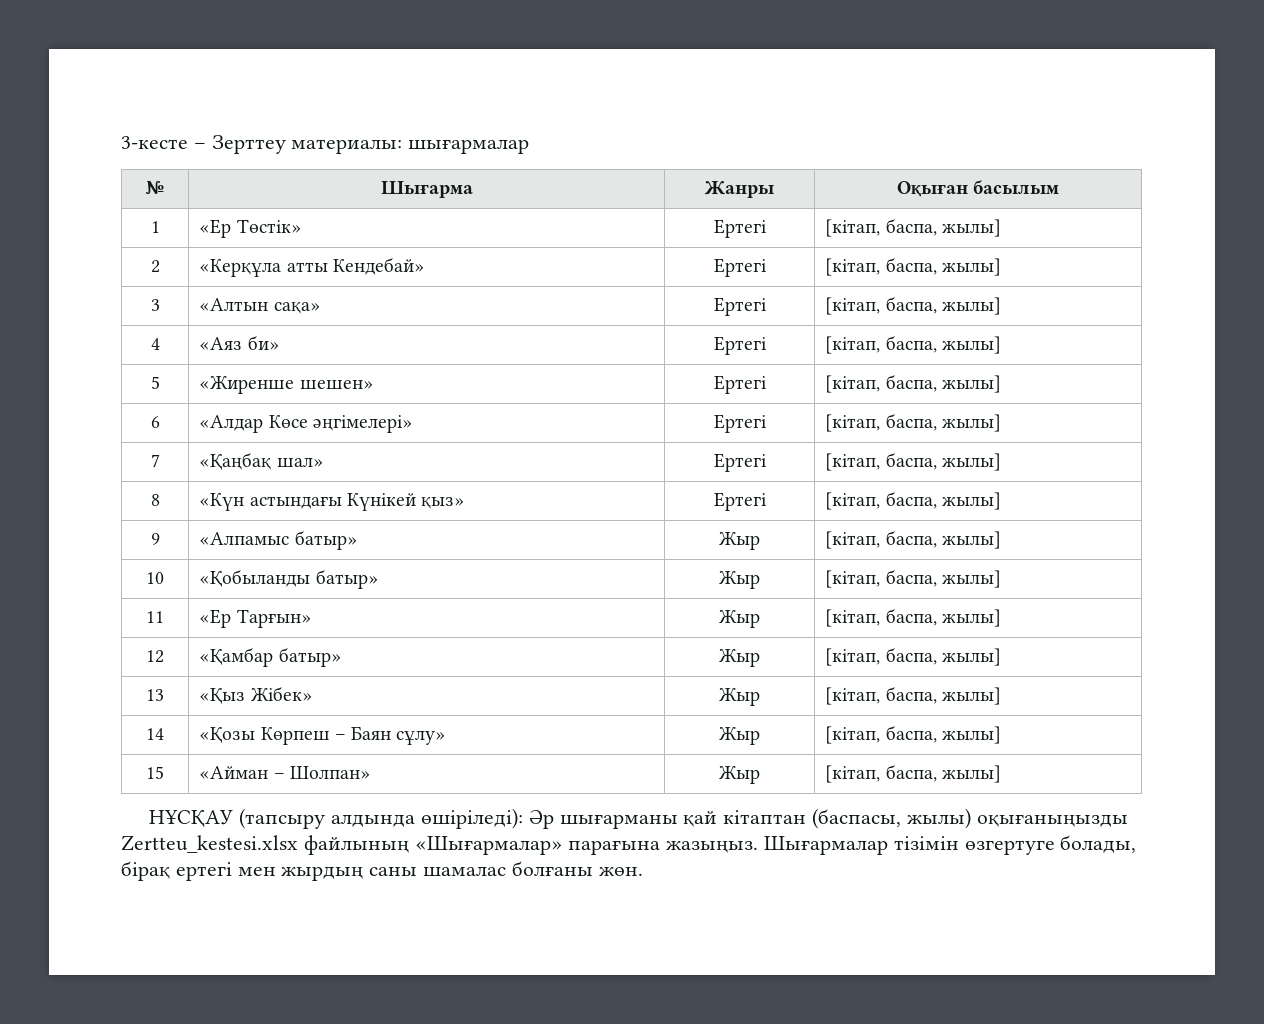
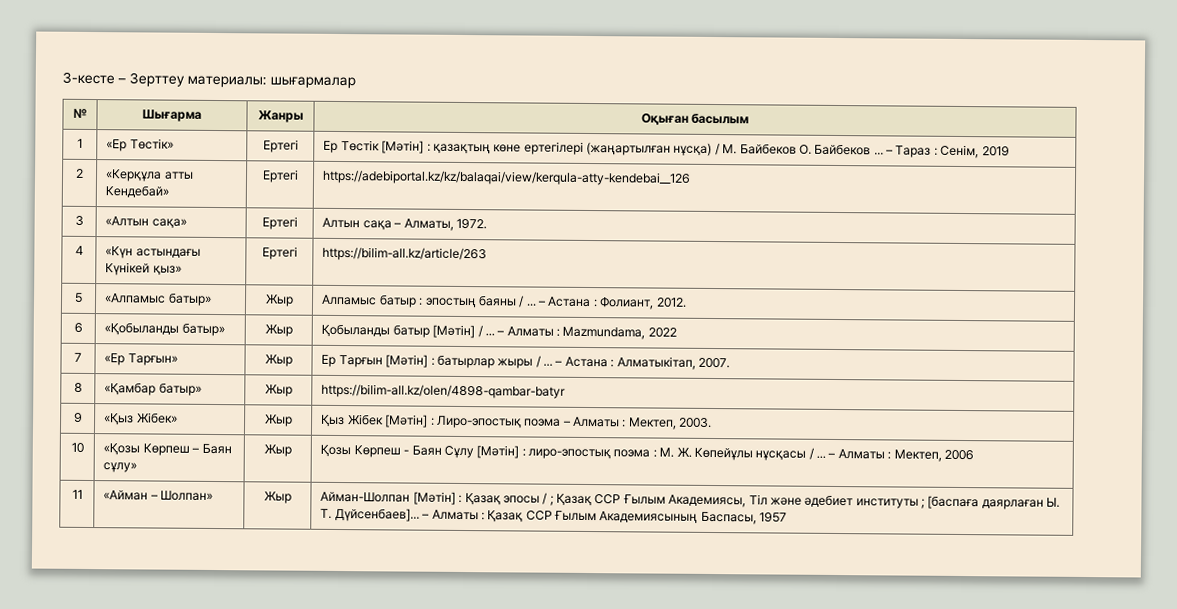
[825,218,1001,237] [кітап, баспа, жылы] -> [323,140,1010,159] Ер Төстік [Мәтін] : қазақтың көне ертегілері (жаңартылған нұсқа) / М. Байбеков О. Байбеков ... – Тараз : Сенім, 2019
[825,257,1001,276] [кітап, баспа, жылы] -> [322,169,692,186] https://adebiportal.kz/kz/balaqai/view/kerqula-atty-kendebai__126
[825,296,1001,315] [150,338,160,350] [199,335,280,350] [713,336,767,355] [825,335,1001,354] [150,376,160,389] [199,376,374,394] [713,375,767,394] [825,374,1001,393] [150,416,160,428] [199,415,413,433] [713,414,767,433] [825,413,1001,432] [150,454,160,467] [199,452,324,470] [713,453,767,472] [825,452,1001,471] [150,494,160,506] [кітап, баспа, жылы] // 4 | «Аяз би» | Ертегі | [кітап, баспа, жылы] // 5 | «Жиренше шешен» | Ертегі | [кітап, баспа, жылы] // 6 | «Алдар Көсе әңгімелері» | Ертегі | [кітап, баспа, жылы] // 7 | «Қаңбақ шал» | Ертегі | [кітап, баспа, жылы] // 8 -> [322,217,487,231] [74,245,84,255] Алтын сақа – Алматы, 1972. // 4
[825,491,1001,510] [150,533,160,545] [кітап, баспа, жылы] // 9 -> [322,246,488,262] [74,292,83,303] https://bilim-all.kz/article/263 // 5
[825,530,1001,549] [146,572,164,584] [199,569,379,589] [719,571,760,589] [825,569,1001,588] [146,611,164,623] [199,609,312,628] [719,610,760,628] [825,608,1001,627] [146,650,164,663] [кітап, баспа, жылы] // 10 | «Қобыланды батыр» | Жыр | [кітап, баспа, жылы] // 11 | «Ер Тарғын» | Жыр | [кітап, баспа, жылы] // 12 -> [321,294,687,310] [73,322,83,333] [104,322,225,337] [264,324,293,337] [321,323,677,340] [74,352,82,362] [104,353,178,366] [264,354,293,367] [321,354,730,370] [73,382,83,393] Алпамыс батыр : эпостың баяны / ... – Астана : Фолиант, 2012. // 6 | «Қобыланды батыр» | Жыр | Қобыланды батыр [Мәтін] / ... – Алматы : Mazmundama, 2022 // 7 | «Ер Тарғын» | Жыр | Ер Тарғын [Мәтін] : батырлар жыры / ... – Астана : Алматыкітап, 2007. // 8
[825,647,1001,666] [146,689,164,701] [кітап, баспа, жылы] // 13 -> [321,383,567,399] [73,412,83,423] https://bilim-all.kz/olen/4898-qambar-batyr // 9
[825,686,1001,705] [146,728,164,740] [кітап, баспа, жылы] // 14 -> [321,414,713,430] [70,442,84,453] Қыз Жібек [Мәтін] : Лиро-эпостық поэма – Алматы : Мектеп, 2003. // 10
[825,725,1001,744] [146,766,164,779] [199,766,371,780] [719,766,760,784] [825,764,1001,783] [149,808,1128,829] [121,835,1137,855] [121,861,643,881] [кітап, баспа, жылы] // 15 | «Айман – Шолпан» | Жыр | [кітап, баспа, жылы] // НҰСҚАУ (тапсыру алдында өшіріледі): Әр шығарманы қай кітаптан (баспасы, жылы) оқығаныңызды Zertteu_kestesi.xlsx файлының «Шығармалар» парағына жазыңыз. Шығармалар тізімін өзгертуге болады, бірақ ертегі мен жырдың саны шамалас болғаны жөн. -> [320,444,974,462] [71,489,83,499] [103,490,214,501] [263,491,292,504] [320,491,1061,510] [320,507,788,525] Қозы Көрпеш - Баян Сұлу [Мәтін] : лиро-эпостық поэма : М. Ж. Көпейұлы нұсқасы / ... – Алматы : Мектеп, 2006 // 11 | «Айман – Шолпан» | Жыр | Айман-Шолпан [Мәтін] : Қазақ эпосы / ; Қазақ ССР Ғылым Академиясы, Тіл және әдебиет институты ; [баспаға даярлаған Ы. Т. Дүйсенбаев]... – Алматы : Қазақ ССР Ғылым Академиясының Баспасы, 1957

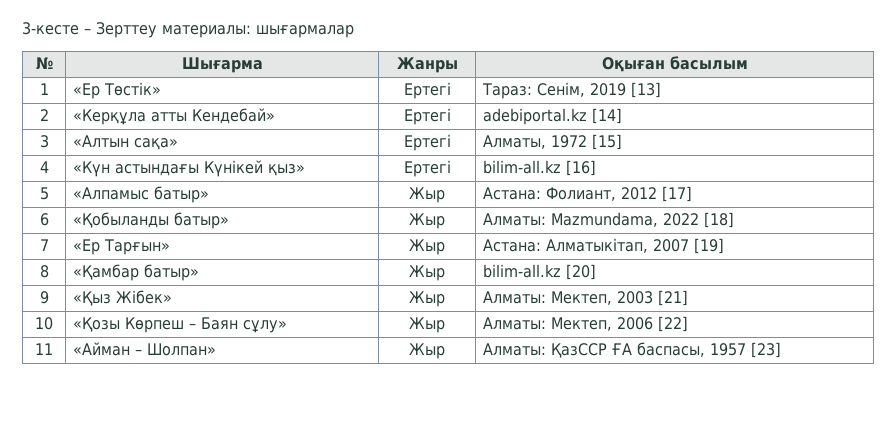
[323,140,938,158] Ер Төстік [Мәтін] : қазақтың көне ертегілері (жаңартылған нұсқа) / М. Байбеков О. Байбеков ... – Тараз : -> [481,83,532,99] Тараз:
(1010, 151) none -> [630,82,661,98] [13]
[322,169,692,186] https://adebiportal.kz/kz/balaqai/view/kerqula-atty-kendebai__126 -> [482,108,622,125] adebiportal.kz [14]
[322,217,487,231] Алтын сақа – Алматы, 1972. -> [482,134,622,150] Алматы, 1972 [15]
[322,246,488,262] https://bilim-all.kz/article/263 -> [482,160,596,176] bilim-all.kz [16]
[321,294,687,310] [73,322,83,333] [104,322,225,337] [264,324,293,337] [321,323,561,339] Алпамыс батыр : эпостың баяны / ... – Астана : Фолиант, 2012. // 6 | «Қобыланды батыр» | Жыр | Қобыланды батыр [Мәтін] / ... – Алматы : -> [482,186,692,202] [39,213,49,226] [72,212,229,229] [409,213,445,229] [482,213,546,226] Астана: Фолиант, 2012 [17] // 6 | «Қобыланды батыр» | Жыр | Алматы:
(677, 332) none -> [703,212,734,228] [18]
[321,354,730,370] Ер Тарғын [Мәтін] : батырлар жыры / ... – Астана : Алматыкітап, 2007. -> [482,238,724,254] Астана: Алматыкітап, 2007 [19]
[321,383,567,399] https://bilim-all.kz/olen/4898-qambar-batyr -> [482,264,596,280] bilim-all.kz [20]
[321,414,713,430] Қыз Жібек [Мәтін] : Лиро-эпостық поэма – Алматы : Мектеп, 2003. -> [482,290,688,306] Алматы: Мектеп, 2003 [21]
[320,444,892,461] Қозы Көрпеш - Баян Сұлу [Мәтін] : лиро-эпостық поэма : М. Ж. Көпейұлы нұсқасы / ... – Алматы : -> [482,317,546,330] Алматы:
(974, 455) none -> [657,316,688,332] [22]
[320,491,1061,510] [320,507,788,525] Айман-Шолпан [Мәтін] : Қазақ эпосы / ; Қазақ ССР Ғылым Академиясы, Тіл және әдебиет институты ; [баспаға даярлаған Ы. Т. Дүйсенбаев]... – Алматы : Қазақ ССР Ғылым Академиясының Баспасы, 1957 -> [482,342,781,358] Алматы: ҚазССР ҒА баспасы, 1957 [23]

